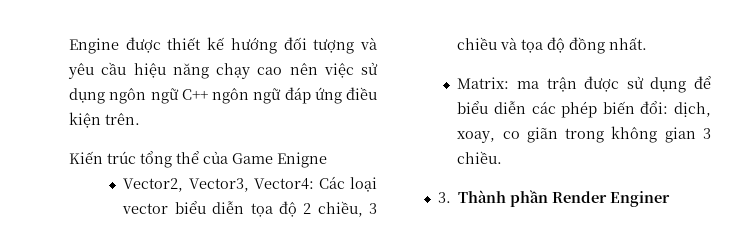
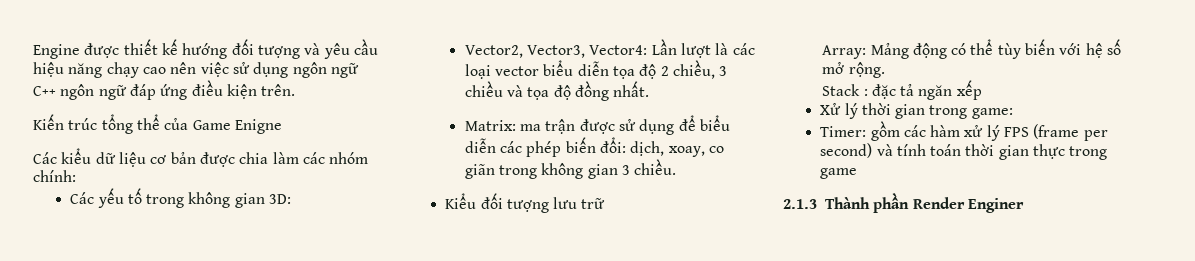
(327, 160) none -> [33,148,369,167] [33,170,76,182] [70,188,292,208] // Các kiểu dữ liệu cơ bản được chia làm các nhóm chính: // Các yếu tố trong không gian 3D:
[318,176,345,189] Các -> [651,39,755,58] Lần lượt là các
[438,192,452,203] 3. -> [445,193,606,213] [822,39,1122,59] [822,62,885,78] [822,80,982,100] [820,103,1013,119] [820,121,1108,141] [820,143,1108,160] [820,168,858,179] [783,199,817,209] Kiểu đối tượng lưu trữ // Array: Mảng động có thể tùy biến với hệ số mở rộng. // Stack : đặc tả ngăn xếp // Xử lý thời gian trong game: // Timer: gồm các hàm xử lý FPS (frame per second) và tính toán thời gian thực trong game // 2.1.3

